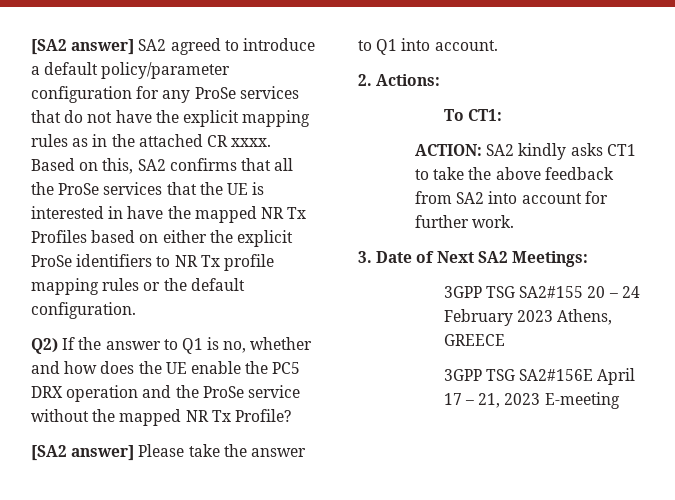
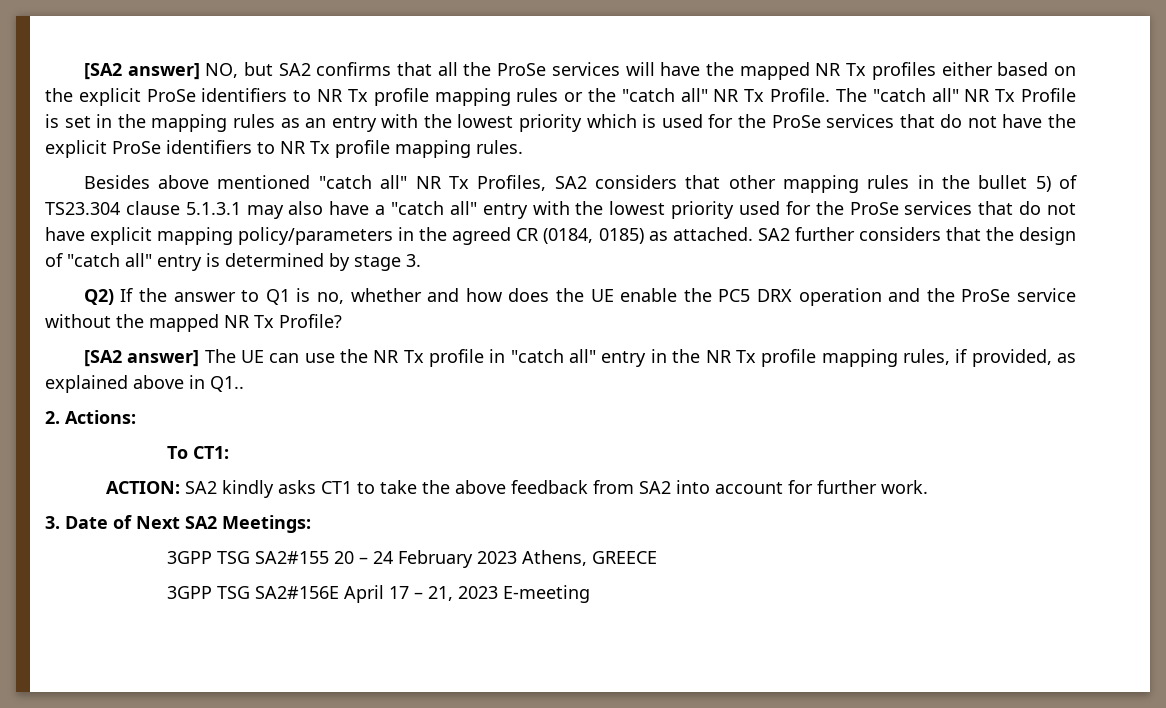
[31,38,315,55] [31,62,231,79] [31,86,299,103] [31,110,311,127] [31,134,272,147] [31,158,134,174] [SA2 answer] SA2 agreed to introduce a default policy/parameter configuration for any ProSe services that do not have the explicit mapping rules as in the attached CR xxxx. Based on this, -> [83,62,273,80] [SA2 answer] NO, but
[166,182,265,195] [31,206,124,219] that the UE is interested in -> [625,62,655,76] will
[31,230,87,243] Profiles -> [871,62,993,80] profiles either
[162,230,207,243] either -> (1076, 71) none
[190,278,245,291] [31,302,136,319] default configuration. -> [621,88,1077,102] [45,114,1077,132] [45,140,523,158] [83,175,1078,193] [45,201,1077,219] [45,227,1076,245] [45,253,421,271] "catch all" NR Tx Profile. The "catch all" NR Tx Profile is set in the mapping rules as an entry with the lowest priority which is used for the ProSe services that do not have the explicit ProSe identifiers to NR Tx profile mapping rules. // Besides above mentioned "catch all" NR Tx Profiles, SA2 considers that other mapping rules in the bullet 5) of TS23.304 clause 5.1.3.1 may also have a "catch all" entry with the lowest priority used for the ProSe services that do not have explicit mapping policy/parameters in the agreed CR (0184, 0185) as attached. SA2 further considers that the design of "catch all" entry is determined by stage 3.
[138,444,306,457] [358,38,498,55] Please take the answer to Q1 into account. -> [204,349,1077,367] [45,375,244,393] The UE can use the NR Tx profile in "catch all" entry in the NR Tx profile mapping rules, if provided, as explained above in Q1..

